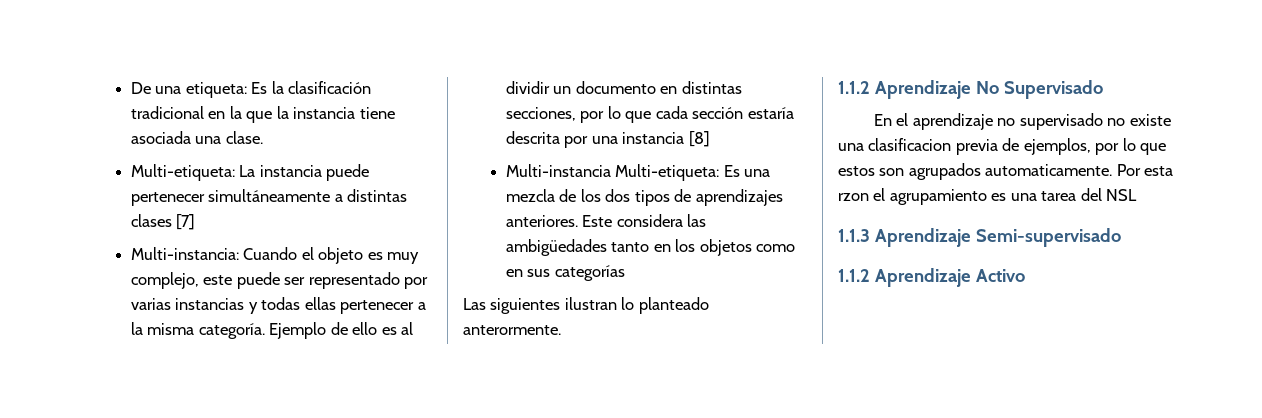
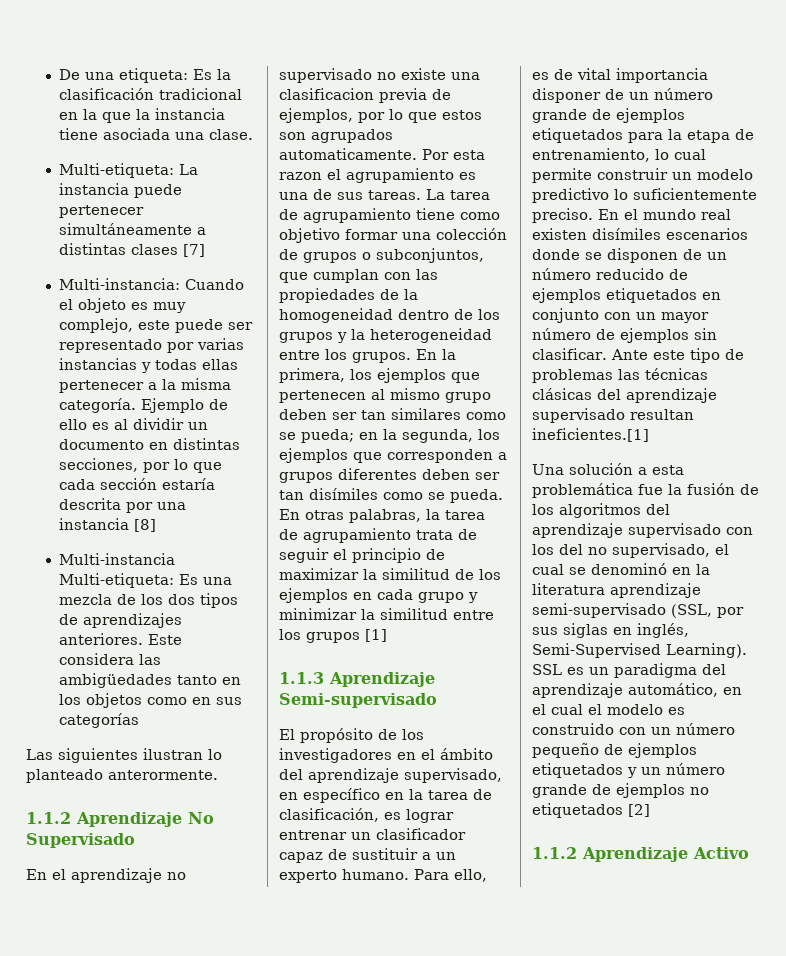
[838,193,869,201] rzon -> [279,172,322,180] razon
[1041,188,1138,201] [838,228,1121,247] tarea del NSL // 1.1.3 Aprendizaje Semi-supervisado -> [313,189,490,200] [279,208,500,223] [279,228,507,243] [279,248,484,263] [279,269,438,283] [279,288,418,303] [279,308,500,323] [279,328,492,343] [279,349,456,363] [279,368,480,383] [279,388,491,403] [279,408,506,420] [279,429,500,443] [279,448,507,463] [279,468,500,483] [279,488,503,503] [279,509,485,523] [279,528,477,543] [279,548,445,563] [279,568,501,580] [279,588,478,603] [279,608,494,620] [279,629,387,643] [279,672,435,687] [279,693,437,708] [279,728,424,743] [279,748,493,763] [279,768,502,783] [279,788,492,803] [279,808,454,823] [279,828,466,840] [279,848,456,863] [279,869,487,883] [532,68,708,83] [532,88,713,103] [532,108,685,123] [532,128,754,143] [532,148,706,162] [532,168,753,183] [532,188,757,203] [532,208,731,223] [532,228,748,240] [532,248,727,263] [532,268,688,280] [532,288,721,303] [532,308,709,323] [532,328,717,343] [532,348,744,363] [532,368,708,383] [532,388,717,403] [532,408,694,423] [532,428,649,442] [532,463,684,475] [532,483,759,498] [532,503,670,518] [532,523,753,538] [532,543,729,558] [532,563,710,575] [532,583,701,598] [532,603,744,618] [532,623,689,638] [532,643,747,658] [532,663,726,678] [532,683,742,698] [532,704,685,715] [532,723,735,735] [532,743,697,758] [532,763,725,778] [532,783,709,798] [532,803,650,818] de sus tareas. La tarea de agrupamiento tiene como objetivo formar una colección de grupos o subconjuntos, que cumplan con las propiedades de la homogeneidad dentro de los grupos y la heterogeneidad entre los grupos. En la primera, los ejemplos que pertenecen al mismo grupo deben ser tan similares como se pueda; en la segunda, los ejemplos que corresponden a grupos diferentes deben ser tan disímiles como se pueda. En otras palabras, la tarea de agrupamiento trata de seguir el principio de maximizar la similitud de los ejemplos en cada grupo y minimizar la similitud entre los grupos [1] // 1.1.3 Aprendizaje Semi-supervisado // El propósito de los investigadores en el ámbito del aprendizaje supervisado, en específico en la tarea de clasificación, es lograr entrenar un clasificador capaz de sustituir a un experto humano. Para ello, es de vital importancia disponer de un número grande de ejemplos etiquetados para la etapa de entrenamiento, lo cual permite construir un modelo predictivo lo suficientemente preciso. En el mundo real existen disímiles escenarios donde se disponen de un número reducido de ejemplos etiquetados en conjunto con un mayor número de ejemplos sin clasificar. Ante este tipo de problemas las técnicas clásicas del aprendizaje supervisado resultan ineficientes.[1] // Una solución a esta problemática fue la fusión de los algoritmos del aprendizaje supervisado con los del no supervisado, el cual se denominó en la literatura aprendizaje semi-supervisado (SSL, por sus siglas en inglés, Semi-Supervised Learning). SSL es un paradigma del aprendizaje automático, en el cual el modelo es construido con un número pequeño de ejemplos etiquetados y un número grande de ejemplos no etiquetados [2]

